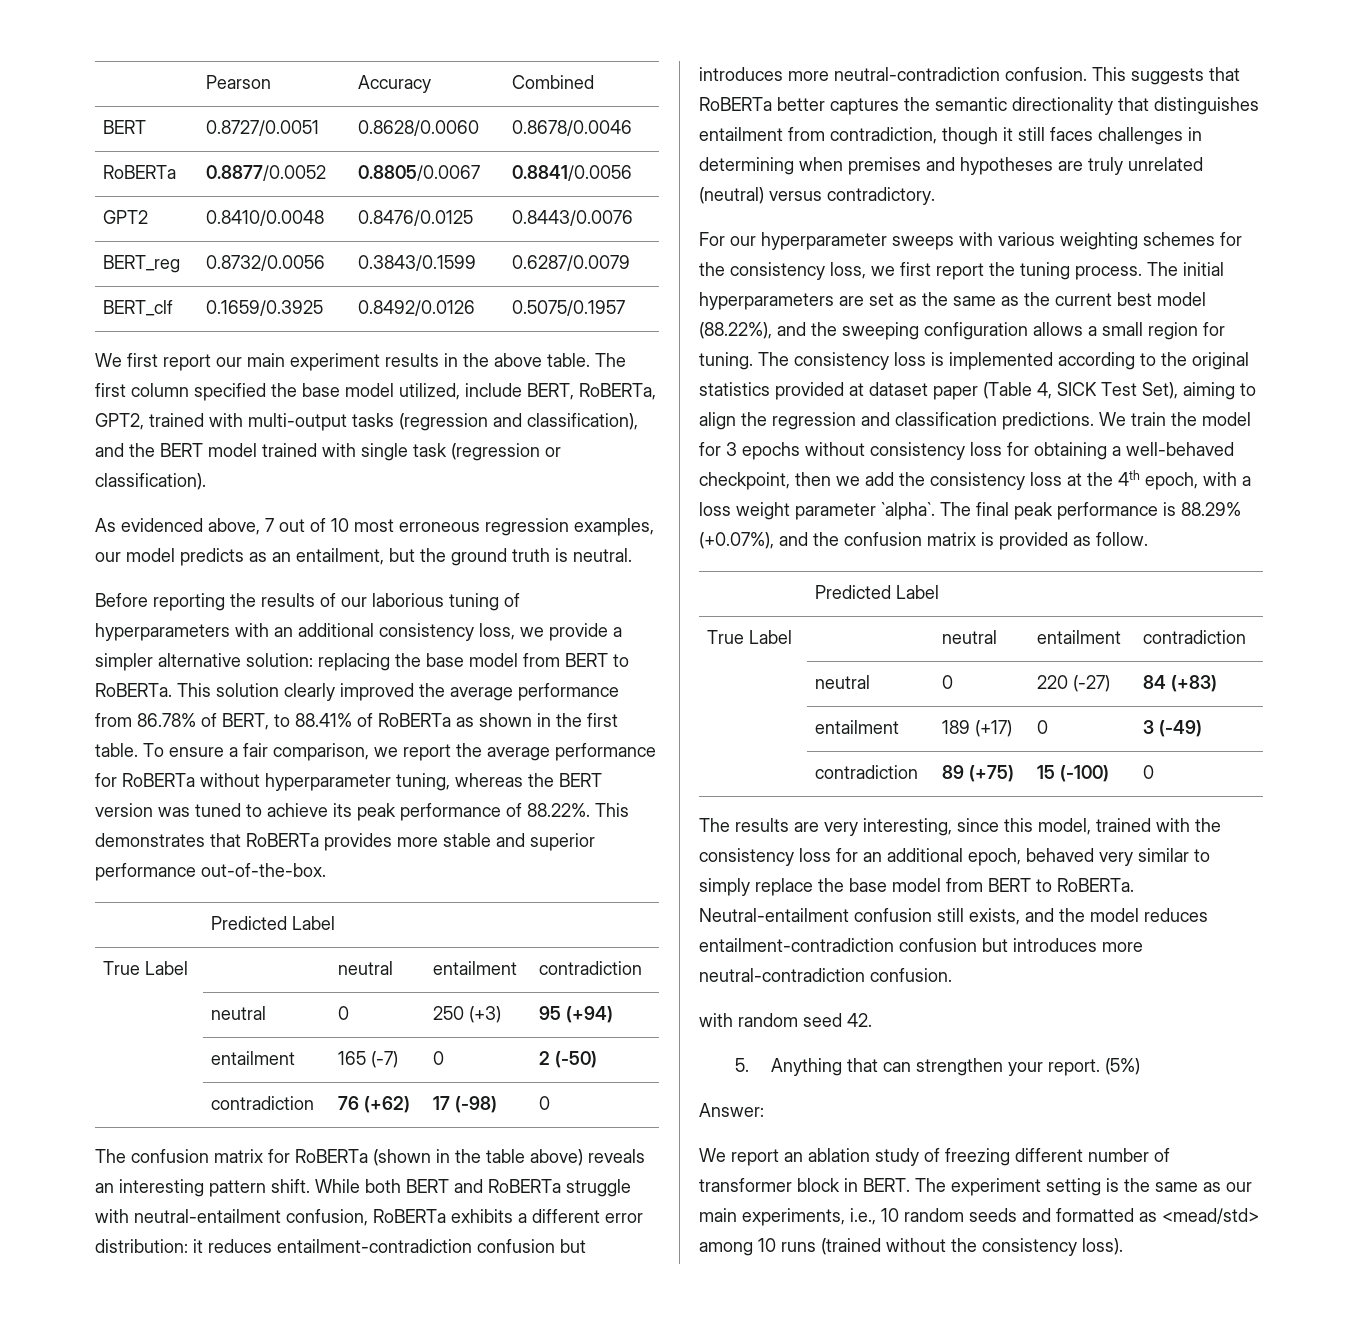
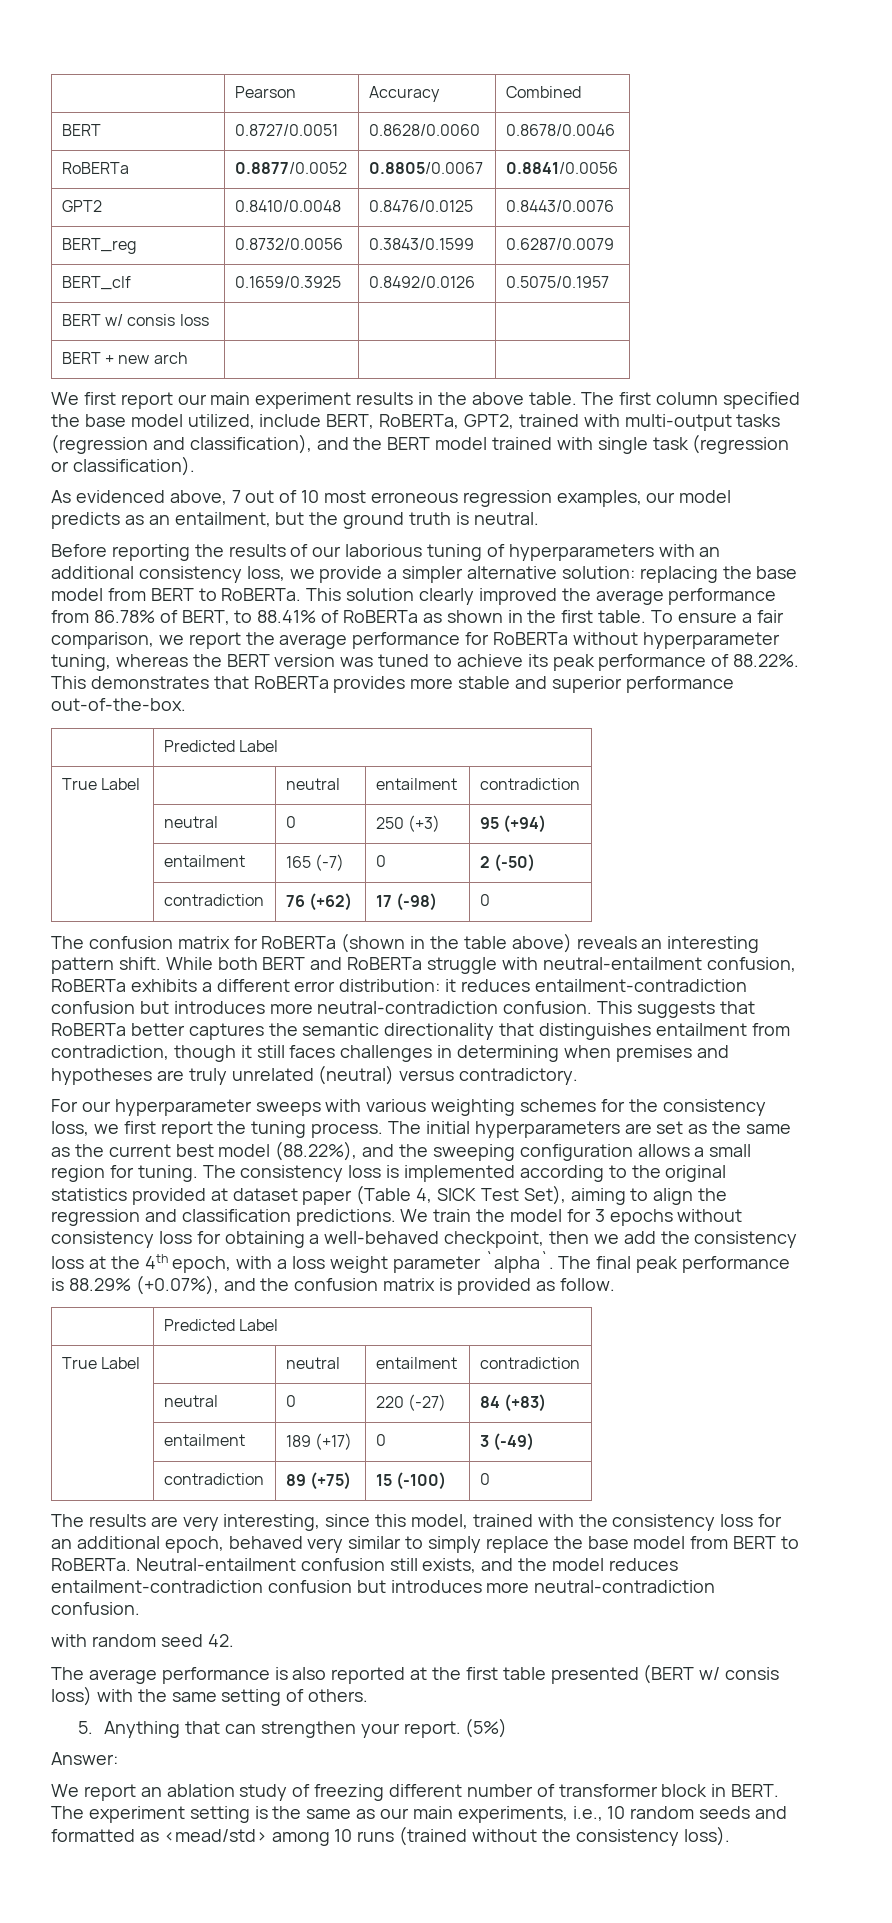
(625, 308) none -> [61,314,209,326] [61,352,188,364] // BERT w/ consis loss | | | // BERT + new arch | | |
(872, 1020) none -> [51,1664,780,1684] [51,1686,369,1706] // The average performance is also reported at the first table presented (BERT w/ consis loss) with the same setting of others.

